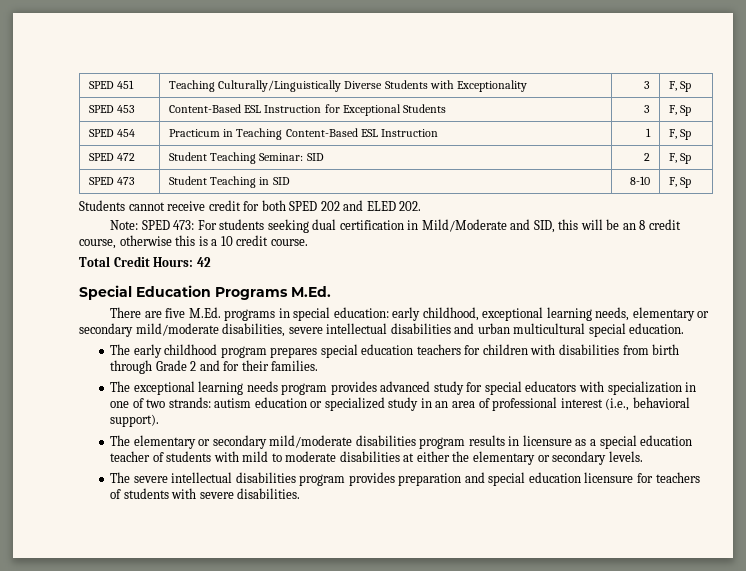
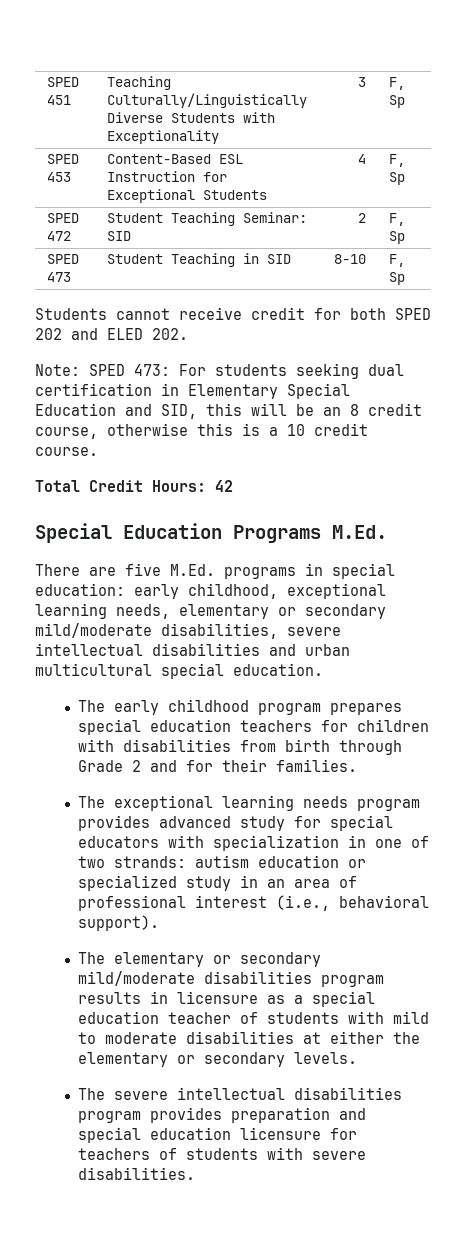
[643,105,650,113] [669,105,692,116] [89,129,136,137] [169,128,438,140] [645,128,651,137] 3 | F, Sp // SPED 454 | Practicum in Teaching Content-Based ESL Instruction | 1 -> [358,154,367,164] 4
[421,219,507,232] Mild/Moderate -> [188,383,350,399] [35,403,116,416] Elementary Special Education

